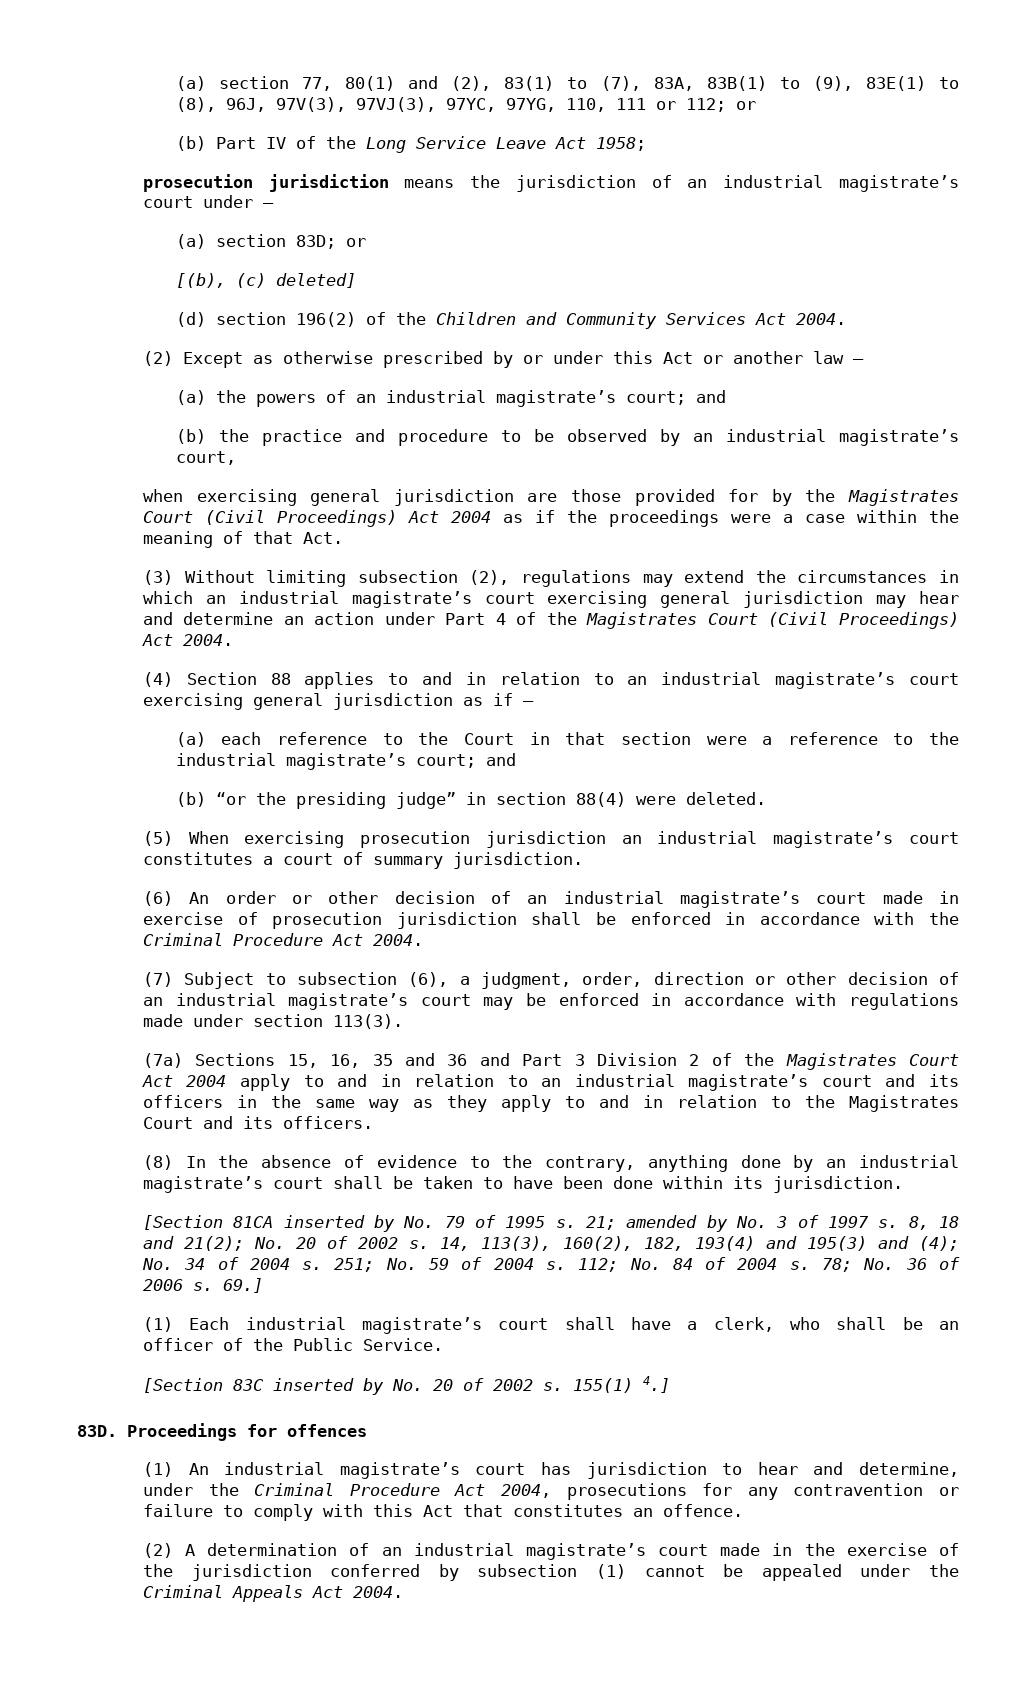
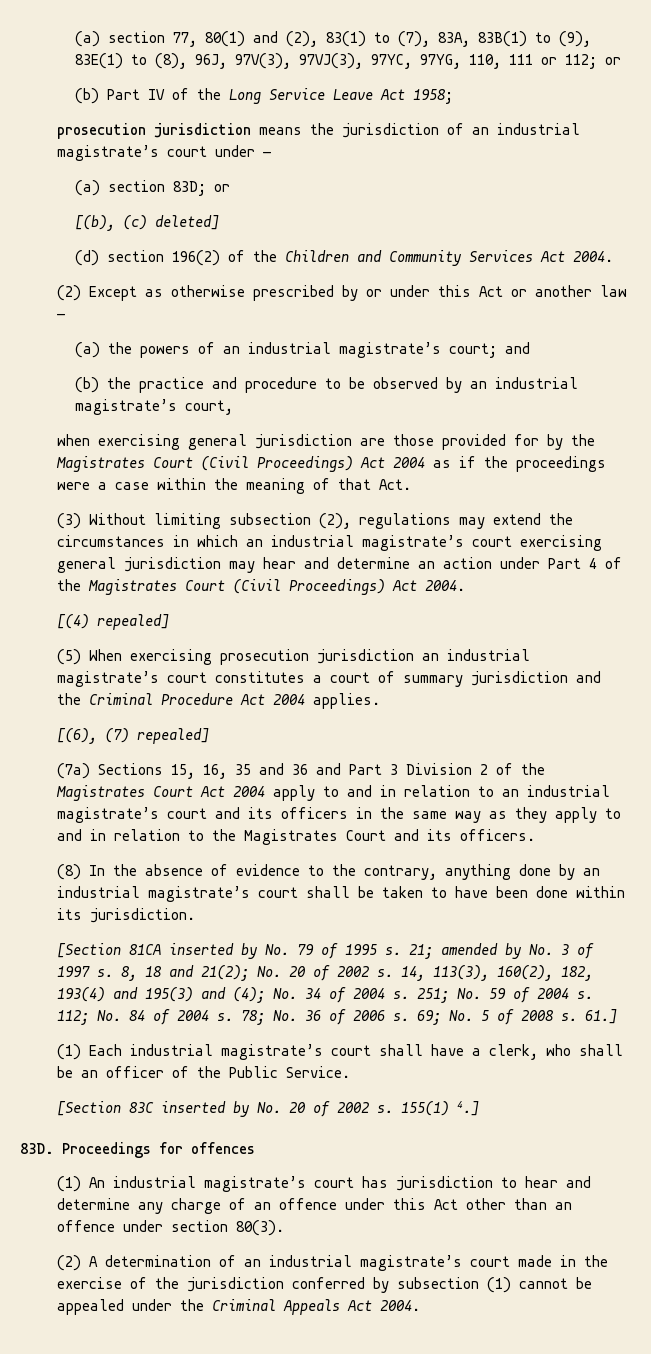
[142,672,959,689] [142,693,534,710] [175,732,959,747] [175,753,516,770] [175,792,766,809] (4) Section 88 applies to and in relation to an industrial magistrate’s court exercising general jurisdiction as if — // (a) each reference to the Court in that section were a reference to the industrial magistrate’s court; and // (b) “or the presiding judge” in section 88(4) were deleted. -> [56,614,169,630] [(4) repealed]
[452,852,583,869] [142,891,959,908] [142,912,960,929] [142,933,423,946] [142,972,959,989] [142,993,960,1010] [142,1014,403,1029] jurisdiction. // (6) An order or other decision of an industrial magistrate’s court made in exercise of prosecution jurisdiction shall be enforced in accordance with the Criminal Procedure Act 2004. // (7) Subject to subsection (6), a judgment, order, direction or other decision of an industrial magistrate’s court may be enforced in accordance with regulations made under section 113(3). -> [470,671,601,686] [56,693,380,709] [56,728,209,744] jurisdiction and the Criminal Procedure Act 2004 applies. // [(6), (7) repealed]
[222,1278,263,1293] 69.] -> [416,1009,617,1025] 69; No. 5 of 2008 s. 61.]
[859,1462,960,1477] [142,1483,960,1500] [142,1504,743,1521] determine, under the Criminal Procedure Act 2004, prosecutions for any contravention or failure to comply with this Act that constitutes an offence. -> [56,1198,572,1214] [56,1220,284,1236] determine any charge of an offence under this Act other than an offence under section 80(3).

